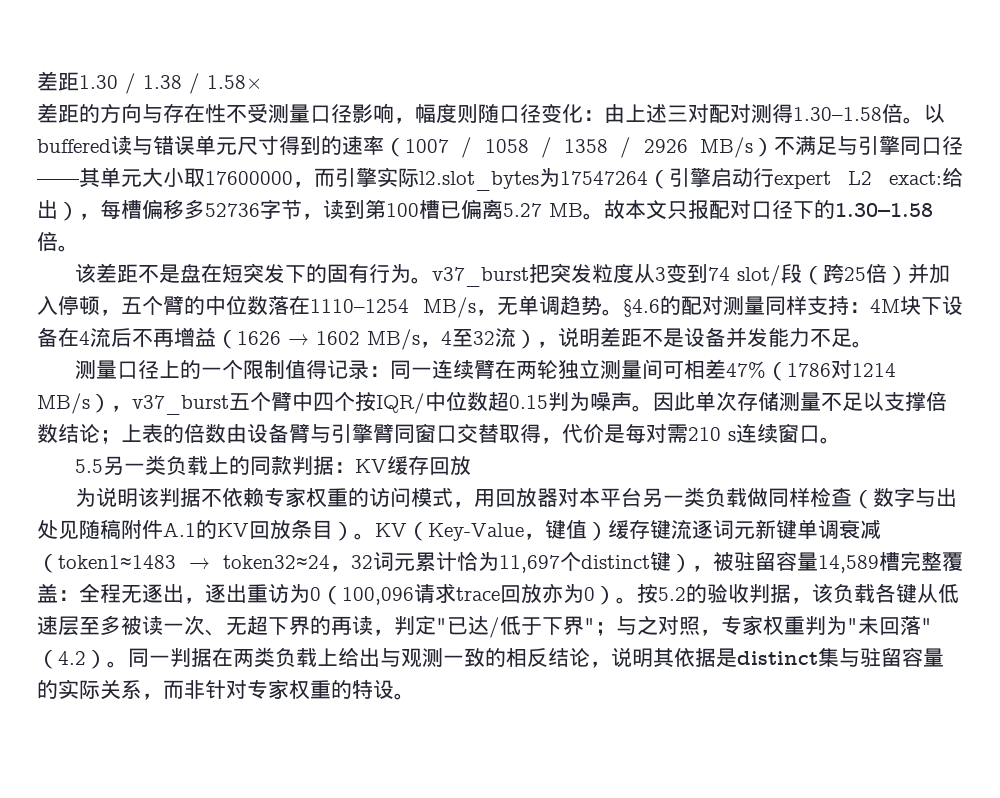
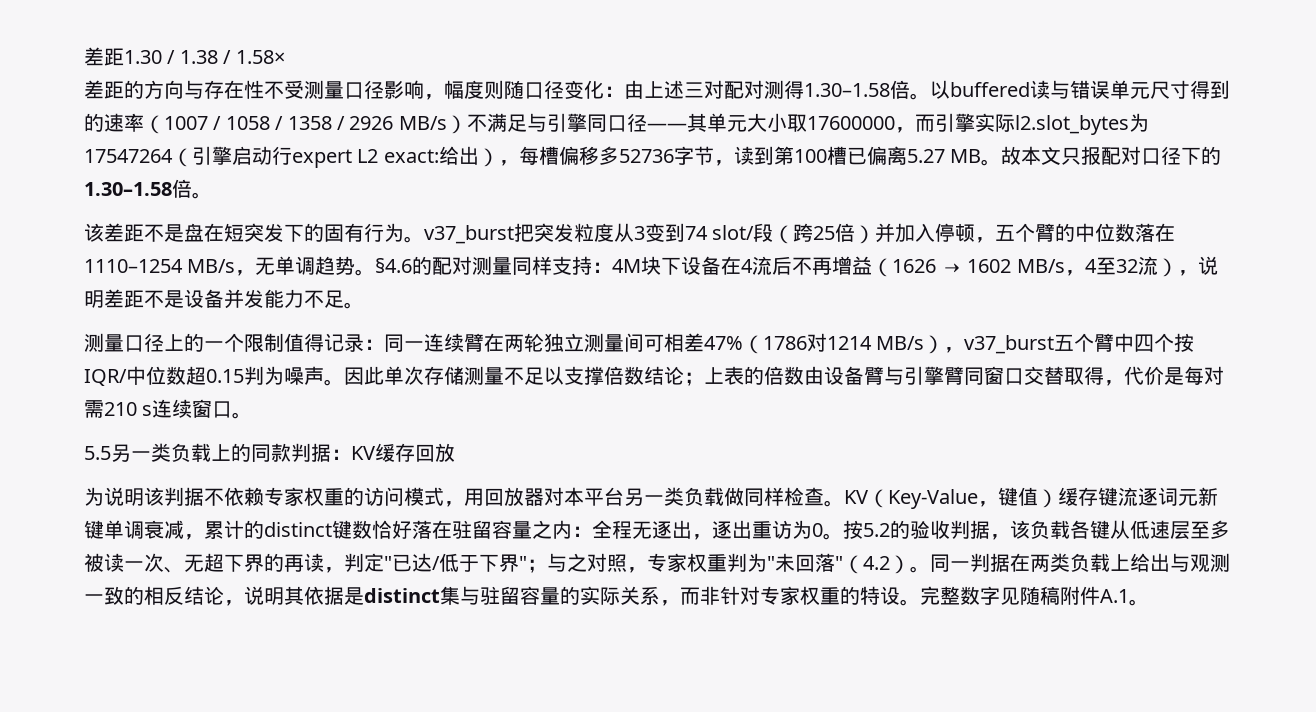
[852,487,958,509] [37,519,354,541] （数字与出处见随稿附件A.1的KV回放条目） -> (824, 496) none
[37,551,963,573] [37,583,58,603] （token1≈1483 → token32≈24，32词元累计恰为11,697个distinct键），被驻留容量14,589槽完整覆盖 -> [184,520,572,540] ，累计的distinct键数恰好落在驻留容量之内
[321,583,616,605] （100,096请求trace回放亦为0） -> (823, 530) none
(415, 696) none -> [920,586,1149,606] 完整数字见随稿附件A.1。

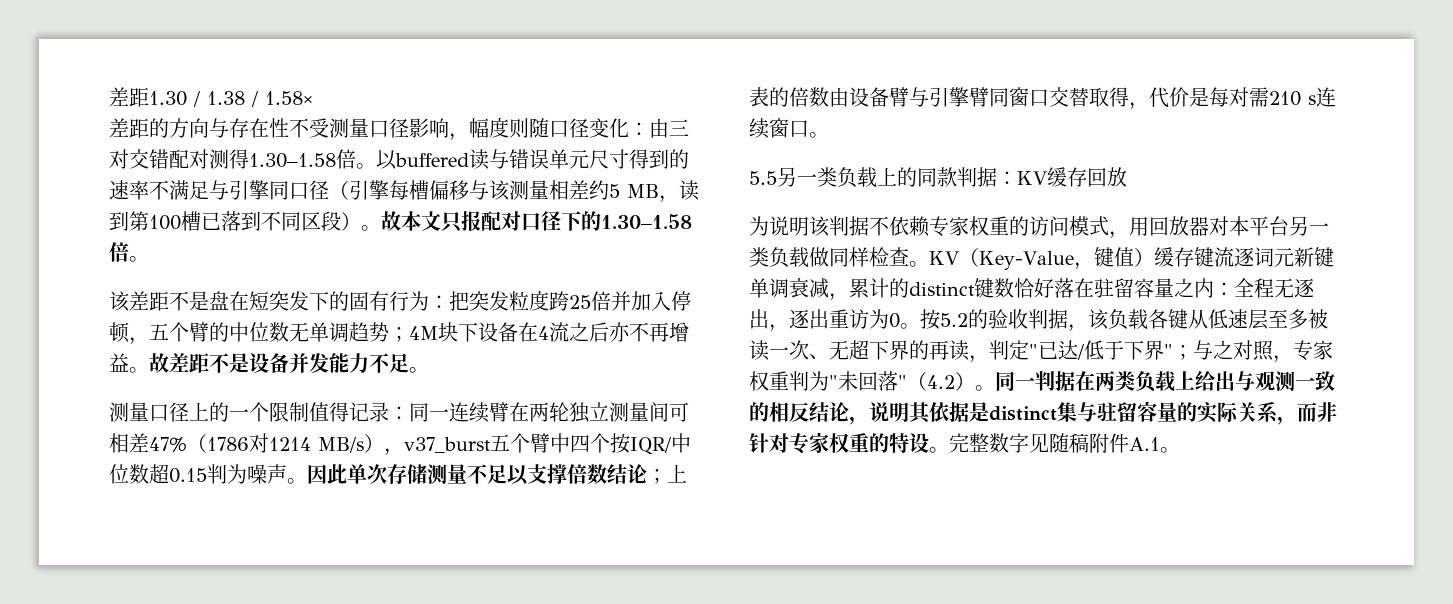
[644,80,724,99] 上述三对 -> [669,119,689,136] [109,149,169,169] 三对交错
[144,115,467,134] （1007 / 1058 / 1358 / 2926 MB/s） -> (149, 190) none
[646,113,1149,135] [84,146,714,168] ——其单元大小取17600000，而引擎实际l2.slot_bytes为17547264（引擎启动行expert L2 exact:给出），每槽偏移多52736字节 -> [329,180,659,201] （引擎每槽偏移与该测量相差约5 MB
[866,146,982,165] 偏离5.27 MB -> [221,211,361,231] 落到不同区段）
[404,225,514,244] 。v37_burst -> [429,295,449,309] ：
[614,223,794,244] 从3变到74 slot/段（ -> (549, 300) none
[855,225,876,244] ） -> (611, 301) none
[1135,223,1176,242] [84,256,613,276] 落在1110–1254 MB/s，无单调趋势。§4.6的配对测量同样支持： -> [289,322,409,342] 无单调趋势；
[772,256,793,275] 后 -> [569,322,630,342] 之后亦
[872,256,1218,277] [84,290,104,308] （1626 → 1602 MB/s，4至32流），说明 -> [129,353,169,373] 。故

